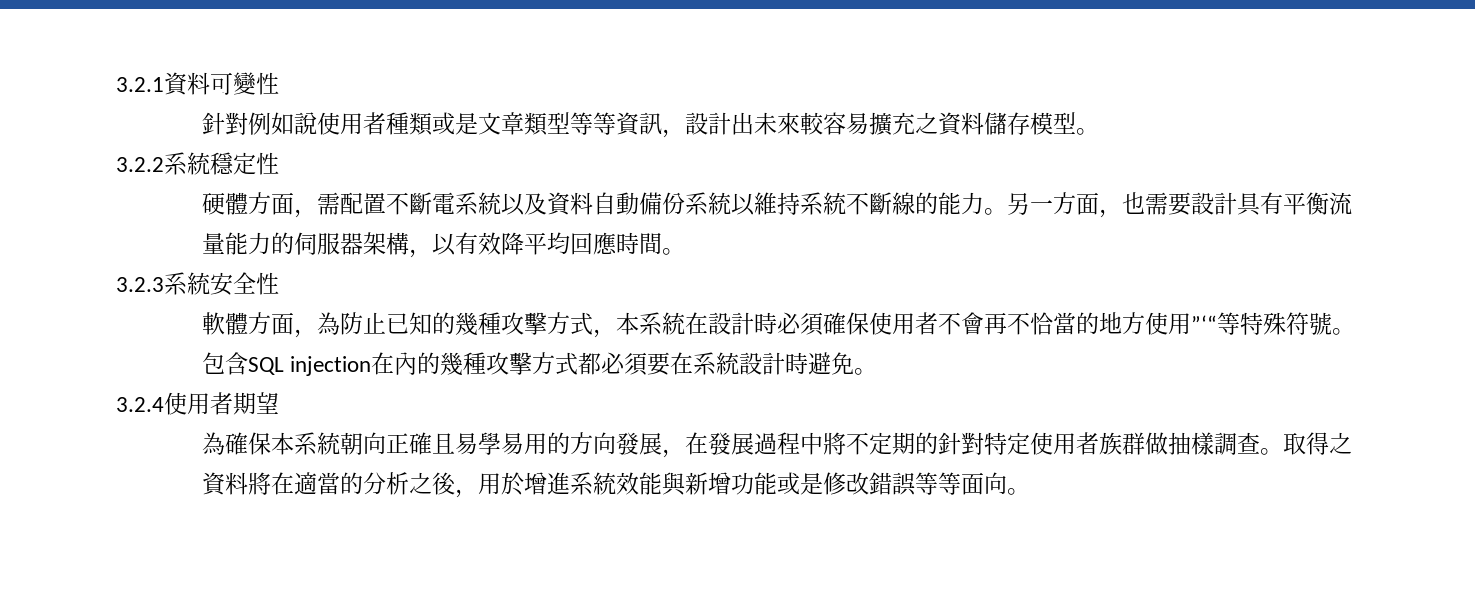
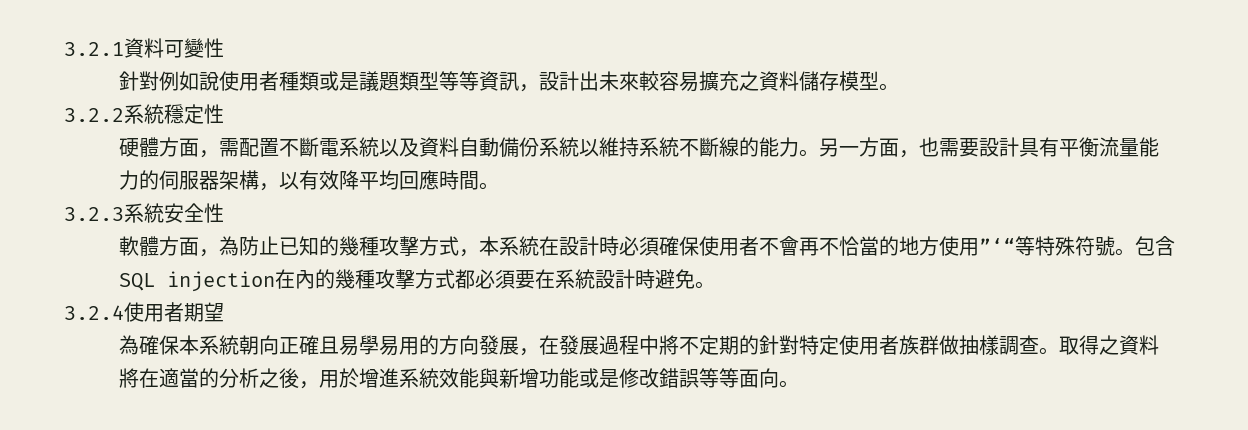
[478,112,525,135] 文章 -> [358,71,399,91] 議題

